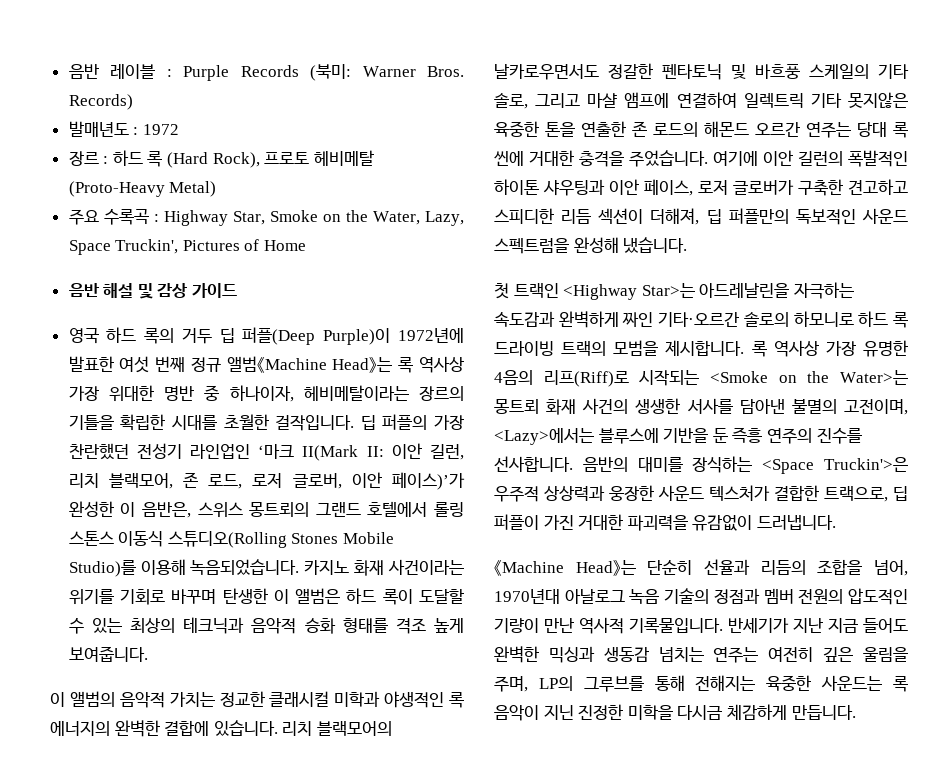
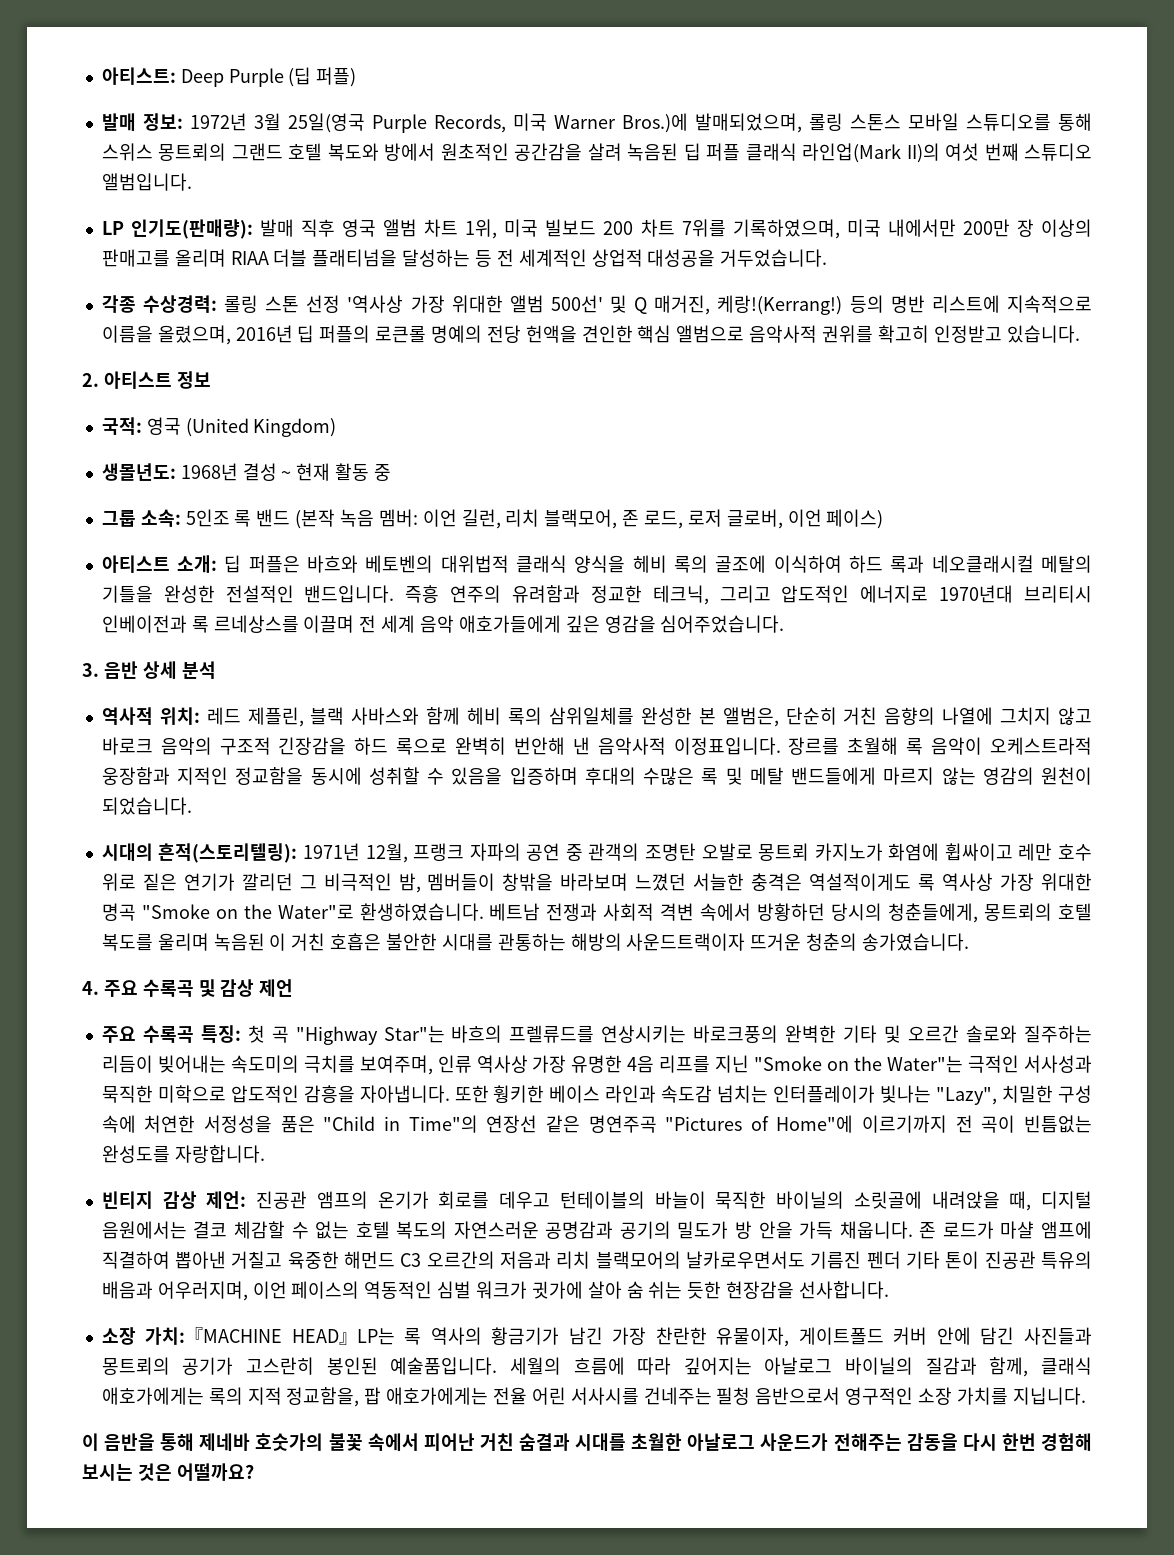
[68,64,465,81] [68,94,133,110] [68,121,179,137] [68,150,374,168] [68,181,217,197] [68,209,465,226] [68,239,307,255] [68,283,238,299] [68,327,465,345] [68,356,465,373] [68,385,464,402] [68,414,464,431] [68,443,422,461] 음반 레이블 : Purple Records (북미: Warner Bros. Records) // 발매년도 : 1972 // 장르 : 하드 록 (Hard Rock), 프로토 헤비메탈 (Proto-Heavy Metal) // 주요 수록곡 : Highway Star, Smoke on the Water, Lazy, Space Truckin', Pictures of Home // 음반 해설 및 감상 가이드 // 영국 하드 록의 거두 딥 퍼플(Deep Purple)이 1972년에 발표한 여섯 번째 정규 앨범《Machine Head》는 록 역사상 가장 위대한 명반 중 하나이자, 헤비메탈이라는 장르의 기틀을 확립한 시대를 초월한 걸작입니다. 딥 퍼플의 가장 찬란했던 전성기 라인업인 ‘마크 II(Mark II: 이안 -> [101,67,357,87] [101,113,1092,133] [101,143,1093,163] [101,173,192,191] [101,219,1093,239] [101,249,828,267] [101,295,1092,315] [101,325,1080,345] [82,371,211,389] [101,417,337,437] [101,463,391,481] [101,509,457,529] 아티스트: Deep Purple (딥 퍼플) // 발매 정보: 1972년 3월 25일(영국 Purple Records, 미국 Warner Bros.)에 발매되었으며, 롤링 스톤스 모바일 스튜디오를 통해 스위스 몽트뢰의 그랜드 호텔 복도와 방에서 원초적인 공간감을 살려 녹음된 딥 퍼플 클래식 라인업(Mark II)의 여섯 번째 스튜디오 앨범입니다. // LP 인기도(판매량): 발매 직후 영국 앨범 차트 1위, 미국 빌보드 200 차트 7위를 기록하였으며, 미국 내에서만 200만 장 이상의 판매고를 올리며 RIAA 더블 플래티넘을 달성하는 등 전 세계적인 상업적 대성공을 거두었습니다. // 각종 수상경력: 롤링 스톤 선정 '역사상 가장 위대한 앨범 500선' 및 Q 매거진, 케랑!(Kerrang!) 등의 명반 리스트에 지속적으로 이름을 올렸으며, 2016년 딥 퍼플의 로큰롤 명예의 전당 헌액을 견인한 핵심 앨범으로 음악사적 권위를 확고히 인정받고 있습니다. // 2. 아티스트 정보 // 국적: 영국 (United Kingdom) // 생몰년도: 1968년 결성 ~ 현재 활동 중 // 그룹 소속: 5인조 록 밴드 (본작 녹음 멤버: 이언
[351,472,466,490] [68,501,464,518] [68,531,395,548] [68,559,464,577] [68,588,464,605] [68,617,465,634] [68,646,148,662] [50,691,464,708] [50,720,392,737] [494,63,909,80] [494,92,908,109] [494,121,908,138] [494,150,908,167] [494,179,908,196] [494,208,908,225] [494,237,688,254] [494,282,854,300] [494,311,908,328] [494,340,908,357] [494,370,908,387] [494,398,908,415] [494,427,862,445] [494,456,908,474] [494,485,908,502] [494,514,836,531] [494,559,908,576] [494,588,908,605] [494,617,908,634] [494,646,908,663] [494,675,908,692] [494,704,856,721] 이안 페이스)’가 완성한 이 음반은, 스위스 몽트뢰의 그랜드 호텔에서 롤링 스톤스 이동식 스튜디오(Rolling Stones Mobile Studio)를 이용해 녹음되었습니다. 카지노 화재 사건이라는 위기를 기회로 바꾸며 탄생한 이 앨범은 하드 록이 도달할 수 있는 최상의 테크닉과 음악적 승화 형태를 격조 높게 보여줍니다. // 이 앨범의 음악적 가치는 정교한 클래시컬 미학과 야생적인 록 에너지의 완벽한 결합에 있습니다. 리치 블랙모어의 날카로우면서도 정갈한 펜타토닉 및 바흐풍 스케일의 기타 솔로, 그리고 마샬 앰프에 연결하여 일렉트릭 기타 못지않은 육중한 톤을 연출한 존 로드의 해몬드 오르간 연주는 당대 록 씬에 거대한 충격을 주었습니다. 여기에 이안 길런의 폭발적인 하이톤 샤우팅과 이안 페이스, 로저 글로버가 구축한 견고하고 스피디한 리듬 섹션이 더해져, 딥 퍼플만의 독보적인 사운드 스펙트럼을 완성해 냈습니다. // 첫 트랙인 <Highway Star>는 아드레날린을 자극하는 속도감과 완벽하게 짜인 기타·오르간 솔로의 하모니로 하드 록 드라이빙 트랙의 모범을 제시합니다. 록 역사상 가장 유명한 4음의 리프(Riff)로 시작되는 <Smoke on the Water>는 몽트뢰 화재 사건의 생생한 서사를 담아낸 불멸의 고전이며, <Lazy>에서는 블루스에 기반을 둔 즉흥 연주의 진수를 선사합니다. 음반의 대미를 장식하는 <Space Truckin'>은 우주적 상상력과 웅장한 사운드 텍스처가 결합한 트랙으로, 딥 퍼플이 가진 거대한 파괴력을 유감없이 드러냅니다. // 《Machine Head》는 단순히 선율과 리듬의 조합을 넘어, 1970년대 아날로그 녹음 기술의 정점과 멤버 전원의 압도적인 기량이 만난 역사적 기록물입니다. 반세기가 지난 지금 들어도 완벽한 믹싱과 생동감 넘치는 연주는 여전히 깊은 울림을 주며, LP의 그루브를 통해 전해지는 육중한 사운드는 록 음악이 지닌 진정한 미학을 다시금 체감하게 만듭니다. -> [787,509,884,529] [101,555,1093,573] [101,585,1092,605] [101,615,785,633] [82,661,216,679] [101,707,1092,727] [101,737,1092,755] [101,767,1092,785] [101,797,192,815] [101,843,1093,863] [101,873,1093,893] [101,903,1093,923] [101,933,969,951] [82,979,294,997] [101,1025,1093,1045] [101,1055,1093,1075] [101,1085,1093,1105] [101,1115,1093,1133] [101,1145,265,1163] [101,1191,1092,1211] [101,1221,1093,1239] [101,1251,1093,1269] [101,1281,889,1301] [101,1327,1093,1347] [101,1357,1093,1377] [101,1387,1086,1407] [82,1433,1092,1451] [82,1463,254,1481] 이언 페이스) // 아티스트 소개: 딥 퍼플은 바흐와 베토벤의 대위법적 클래식 양식을 헤비 록의 골조에 이식하여 하드 록과 네오클래시컬 메탈의 기틀을 완성한 전설적인 밴드입니다. 즉흥 연주의 유려함과 정교한 테크닉, 그리고 압도적인 에너지로 1970년대 브리티시 인베이전과 록 르네상스를 이끌며 전 세계 음악 애호가들에게 깊은 영감을 심어주었습니다. // 3. 음반 상세 분석 // 역사적 위치: 레드 제플린, 블랙 사바스와 함께 헤비 록의 삼위일체를 완성한 본 앨범은, 단순히 거친 음향의 나열에 그치지 않고 바로크 음악의 구조적 긴장감을 하드 록으로 완벽히 번안해 낸 음악사적 이정표입니다. 장르를 초월해 록 음악이 오케스트라적 웅장함과 지적인 정교함을 동시에 성취할 수 있음을 입증하며 후대의 수많은 록 및 메탈 밴드들에게 마르지 않는 영감의 원천이 되었습니다. // 시대의 흔적(스토리텔링): 1971년 12월, 프랭크 자파의 공연 중 관객의 조명탄 오발로 몽트뢰 카지노가 화염에 휩싸이고 레만 호수 위로 짙은 연기가 깔리던 그 비극적인 밤, 멤버들이 창밖을 바라보며 느꼈던 서늘한 충격은 역설적이게도 록 역사상 가장 위대한 명곡 "Smoke on the Water"로 환생하였습니다. 베트남 전쟁과 사회적 격변 속에서 방황하던 당시의 청춘들에게, 몽트뢰의 호텔 복도를 울리며 녹음된 이 거친 호흡은 불안한 시대를 관통하는 해방의 사운드트랙이자 뜨거운 청춘의 송가였습니다. // 4. 주요 수록곡 및 감상 제언 // 주요 수록곡 특징: 첫 곡 "Highway Star"는 바흐의 프렐류드를 연상시키는 바로크풍의 완벽한 기타 및 오르간 솔로와 질주하는 리듬이 빚어내는 속도미의 극치를 보여주며, 인류 역사상 가장 유명한 4음 리프를 지닌 "Smoke on the Water"는 극적인 서사성과 묵직한 미학으로 압도적인 감흥을 자아냅니다. 또한 훵키한 베이스 라인과 속도감 넘치는 인터플레이가 빛나는 "Lazy", 치밀한 구성 속에 처연한 서정성을 품은 "Child in Time"의 연장선 같은 명연주곡 "Pictures of Home"에 이르기까지 전 곡이 빈틈없는 완성도를 자랑합니다. // 빈티지 감상 제언: 진공관 앰프의 온기가 회로를 데우고 턴테이블의 바늘이 묵직한 바이닐의 소릿골에 내려앉을 때, 디지털 음원에서는 결코 체감할 수 없는 호텔 복도의 자연스러운 공명감과 공기의 밀도가 방 안을 가득 채웁니다. 존 로드가 마샬 앰프에 직결하여 뽑아낸 거칠고 육중한 해먼드 C3 오르간의 저음과 리치 블랙모어의 날카로우면서도 기름진 펜더 기타 톤이 진공관 특유의 배음과 어우러지며, 이언 페이스의 역동적인 심벌 워크가 귓가에 살아 숨 쉬는 듯한 현장감을 선사합니다. // 소장 가치:『MACHINE HEAD』LP는 록 역사의 황금기가 남긴 가장 찬란한 유물이자, 게이트폴드 커버 안에 담긴 사진들과 몽트뢰의 공기가 고스란히 봉인된 예술품입니다. 세월의 흐름에 따라 깊어지는 아날로그 바이닐의 질감과 함께, 클래식 애호가에게는 록의 지적 정교함을, 팝 애호가에게는 전율 어린 서사시를 건네주는 필청 음반으로서 영구적인 소장 가치를 지닙니다. // 이 음반을 통해 제네바 호숫가의 불꽃 속에서 피어난 거친 숨결과 시대를 초월한 아날로그 사운드가 전해주는 감동을 다시 한번 경험해 보시는 것은 어떨까요?

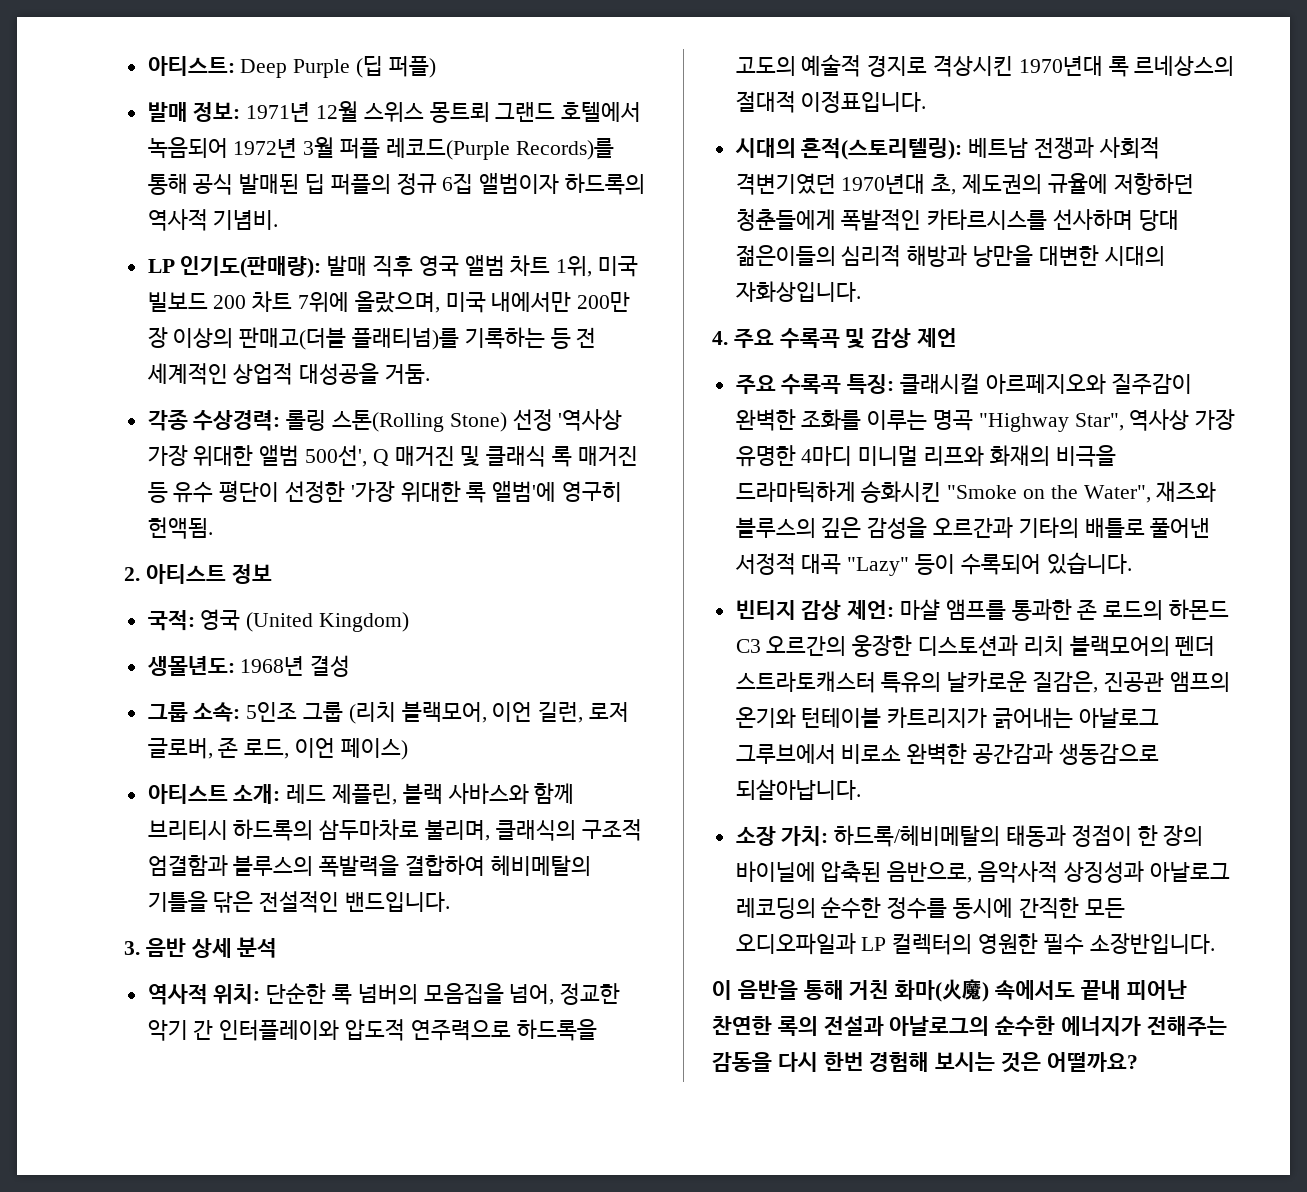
[189,113,1092,133] [101,143,1093,163] [101,173,192,191] 1972년 3월 25일(영국 Purple Records, 미국 Warner Bros.)에 발매되었으며, 롤링 스톤스 모바일 스튜디오를 통해 스위스 몽트뢰의 그랜드 호텔 복도와 방에서 원초적인 공간감을 살려 녹음된 딥 퍼플 클래식 라인업(Mark II)의 여섯 번째 스튜디오 앨범입니다. -> [246,101,642,123] [147,137,614,160] [147,172,646,195] [147,209,279,231] 1971년 12월 스위스 몽트뢰 그랜드 호텔에서 녹음되어 1972년 3월 퍼플 레코드(Purple Records)를 통해 공식 발매된 딥 퍼플의 정규 6집 앨범이자 하드록의 역사적 기념비.
[681,219,840,239] 7위를 기록하였으며, -> [298,291,440,313] 7위에 올랐으며,
[101,249,471,267] 판매고를 올리며 RIAA 더블 플래티넘을 달성하는 -> [239,327,545,350] 판매고(더블 플래티넘)를 기록하는
[720,249,828,267] 거두었습니다. -> [385,364,431,384] 거둠.
[265,296,300,313] 스톤 -> [332,410,507,432] 스톤(Rolling Stone)
[550,295,1092,315] [101,325,1080,345] 500선' 및 Q 매거진, 케랑!(Kerrang!) 등의 명반 리스트에 지속적으로 이름을 올렸으며, 2016년 딥 퍼플의 로큰롤 명예의 전당 헌액을 견인한 핵심 앨범으로 음악사적 권위를 확고히 인정받고 있습니다. -> [305,445,638,467] [147,480,623,503] [147,517,213,539] 500선', Q 매거진 및 클래식 록 매거진 등 유수 평단이 선정한 '가장 위대한 록 앨범'에 영구히 헌액됨.
[281,463,391,481] ~ 현재 활동 중 -> (351, 666) none
[234,509,884,529] [101,555,1093,573] [101,585,1092,605] [101,615,785,633] 록 밴드 (본작 녹음 멤버: 이언 길런, 리치 블랙모어, 존 로드, 로저 글로버, 이언 페이스) // 아티스트 소개: 딥 퍼플은 바흐와 베토벤의 대위법적 클래식 양식을 헤비 록의 골조에 이식하여 하드 록과 네오클래시컬 메탈의 기틀을 완성한 전설적인 밴드입니다. 즉흥 연주의 유려함과 정교한 테크닉, 그리고 압도적인 에너지로 1970년대 브리티시 인베이전과 록 르네상스를 이끌며 전 세계 음악 애호가들에게 깊은 영감을 심어주었습니다. -> [303,701,630,724] [147,737,408,760] [147,783,575,805] [147,819,642,841] [147,855,591,877] [147,891,451,913] 그룹 (리치 블랙모어, 이언 길런, 로저 글로버, 존 로드, 이언 페이스) // 아티스트 소개: 레드 제플린, 블랙 사바스와 함께 브리티시 하드록의 삼두마차로 불리며, 클래식의 구조적 엄결함과 블루스의 폭발력을 결합하여 헤비메탈의 기틀을 닦은 전설적인 밴드입니다.
[206,707,1092,727] [101,737,1092,755] [101,767,1092,785] [101,797,192,815] [101,843,1093,863] [101,873,1093,893] [101,903,1093,923] [101,933,969,951] 레드 제플린, 블랙 사바스와 함께 헤비 록의 삼위일체를 완성한 본 앨범은, 단순히 거친 음향의 나열에 그치지 않고 바로크 음악의 구조적 긴장감을 하드 록으로 완벽히 번안해 낸 음악사적 이정표입니다. 장르를 초월해 록 음악이 오케스트라적 웅장함과 지적인 정교함을 동시에 성취할 수 있음을 입증하며 후대의 수많은 록 및 메탈 밴드들에게 마르지 않는 영감의 원천이 되었습니다. // 시대의 흔적(스토리텔링): 1971년 12월, 프랭크 자파의 공연 중 관객의 조명탄 오발로 몽트뢰 카지노가 화염에 휩싸이고 레만 호수 위로 짙은 연기가 깔리던 그 비극적인 밤, 멤버들이 창밖을 바라보며 느꼈던 서늘한 충격은 역설적이게도 록 역사상 가장 위대한 명곡 "Smoke on the Water"로 환생하였습니다. 베트남 전쟁과 사회적 격변 속에서 방황하던 당시의 청춘들에게, 몽트뢰의 호텔 복도를 울리며 녹음된 이 거친 호흡은 불안한 시대를 관통하는 해방의 사운드트랙이자 뜨거운 청춘의 송가였습니다. -> [266,983,621,1005] [147,1019,597,1041] [735,54,1235,77] [735,91,927,113] [734,137,1160,160] [735,173,1194,195] [735,209,1179,231] [735,245,1165,267] [735,281,861,302] 단순한 록 넘버의 모음집을 넘어, 정교한 악기 간 인터플레이와 압도적 연주력으로 하드록을 고도의 예술적 경지로 격상시킨 1970년대 록 르네상스의 절대적 이정표입니다. // 시대의 흔적(스토리텔링): 베트남 전쟁과 사회적 격변기였던 1970년대 초, 제도권의 규율에 저항하던 청춘들에게 폭발적인 카타르시스를 선사하며 당대 젊은이들의 심리적 해방과 낭만을 대변한 시대의 자화상입니다.
[247,1025,1093,1045] [101,1055,1093,1075] [101,1085,1093,1105] [101,1115,1093,1133] [101,1145,265,1163] [101,1191,1092,1211] [101,1221,1093,1239] [101,1251,1093,1269] [101,1281,889,1301] [101,1327,1093,1347] [101,1357,1093,1377] [101,1387,1086,1407] [82,1433,829,1451] 첫 곡 "Highway Star"는 바흐의 프렐류드를 연상시키는 바로크풍의 완벽한 기타 및 오르간 솔로와 질주하는 리듬이 빚어내는 속도미의 극치를 보여주며, 인류 역사상 가장 유명한 4음 리프를 지닌 "Smoke on the Water"는 극적인 서사성과 묵직한 미학으로 압도적인 감흥을 자아냅니다. 또한 훵키한 베이스 라인과 속도감 넘치는 인터플레이가 빛나는 "Lazy", 치밀한 구성 속에 처연한 서정성을 품은 "Child in Time"의 연장선 같은 명연주곡 "Pictures of Home"에 이르기까지 전 곡이 빈틈없는 완성도를 자랑합니다. // 빈티지 감상 제언: 진공관 앰프의 온기가 회로를 데우고 턴테이블의 바늘이 묵직한 바이닐의 소릿골에 내려앉을 때, 디지털 음원에서는 결코 체감할 수 없는 호텔 복도의 자연스러운 공명감과 공기의 밀도가 방 안을 가득 채웁니다. 존 로드가 마샬 앰프에 직결하여 뽑아낸 거칠고 육중한 해먼드 C3 오르간의 저음과 리치 블랙모어의 날카로우면서도 기름진 펜더 기타 톤이 진공관 특유의 배음과 어우러지며, 이언 페이스의 역동적인 심벌 워크가 귓가에 살아 숨 쉬는 듯한 현장감을 선사합니다. // 소장 가치:『MACHINE HEAD』LP는 록 역사의 황금기가 남긴 가장 찬란한 유물이자, 게이트폴드 커버 안에 담긴 사진들과 몽트뢰의 공기가 고스란히 봉인된 예술품입니다. 세월의 흐름에 따라 깊어지는 아날로그 바이닐의 질감과 함께, 클래식 애호가에게는 록의 지적 정교함을, 팝 애호가에게는 전율 어린 서사시를 건네주는 필청 음반으로서 영구적인 소장 가치를 지닙니다. // 이 음반을 통해 제네바 호숫가의 불꽃 속에서 피어난 거친 숨결과 시대를 초월한 아날로그 사운드가 -> [900,373,1192,395] [735,409,1236,432] [735,445,1116,467] [735,481,1217,503] [735,517,1211,539] [734,552,1132,576] [735,599,1230,621] [735,635,1216,657] [735,671,1230,693] [735,707,1159,730] [735,743,1159,765] [735,779,861,800] [735,825,1204,847] [735,861,1230,883] [735,897,1125,919] [735,933,1215,955] [712,979,1187,1002] [712,1016,1142,1037] 클래시컬 아르페지오와 질주감이 완벽한 조화를 이루는 명곡 "Highway Star", 역사상 가장 유명한 4마디 미니멀 리프와 화재의 비극을 드라마틱하게 승화시킨 "Smoke on the Water", 재즈와 블루스의 깊은 감성을 오르간과 기타의 배틀로 풀어낸 서정적 대곡 "Lazy" 등이 수록되어 있습니다. // 빈티지 감상 제언: 마샬 앰프를 통과한 존 로드의 하몬드 C3 오르간의 웅장한 디스토션과 리치 블랙모어의 펜더 스트라토캐스터 특유의 날카로운 질감은, 진공관 앰프의 온기와 턴테이블 카트리지가 긁어내는 아날로그 그루브에서 비로소 완벽한 공간감과 생동감으로 되살아납니다. // 소장 가치: 하드록/헤비메탈의 태동과 정점이 한 장의 바이닐에 압축된 음반으로, 음악사적 상징성과 아날로그 레코딩의 순수한 정수를 동시에 간직한 모든 오디오파일과 LP 컬렉터의 영원한 필수 소장반입니다. // 이 음반을 통해 거친 화마(火魔) 속에서도 끝내 피어난 찬연한 록의 전설과 아날로그의 순수한 에너지가

